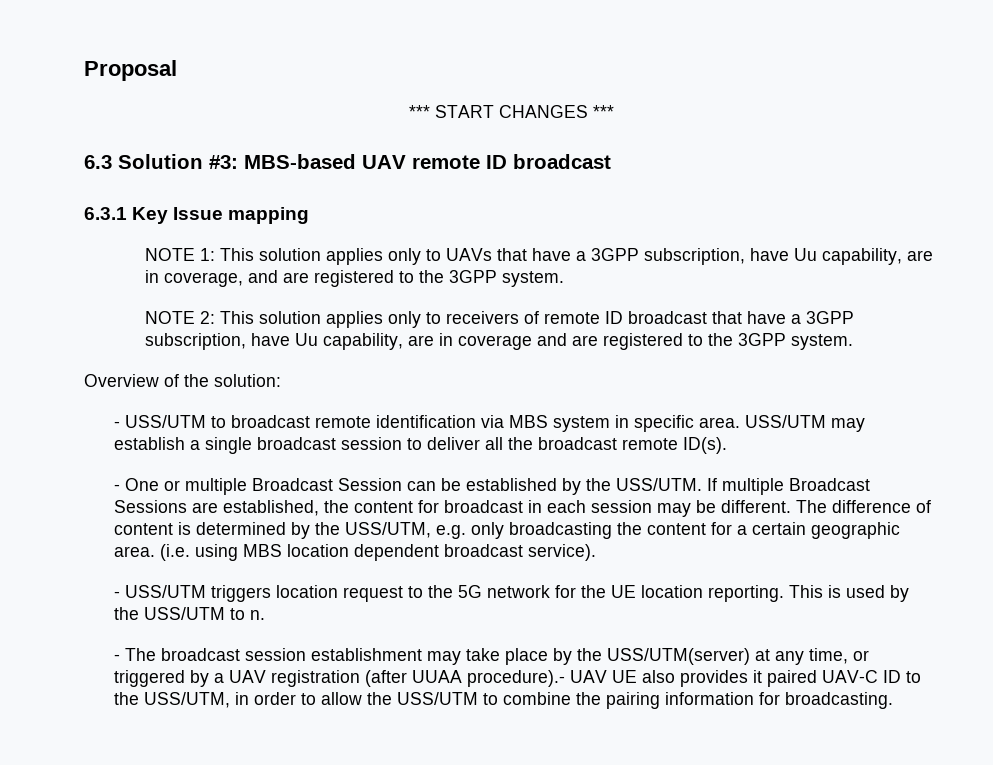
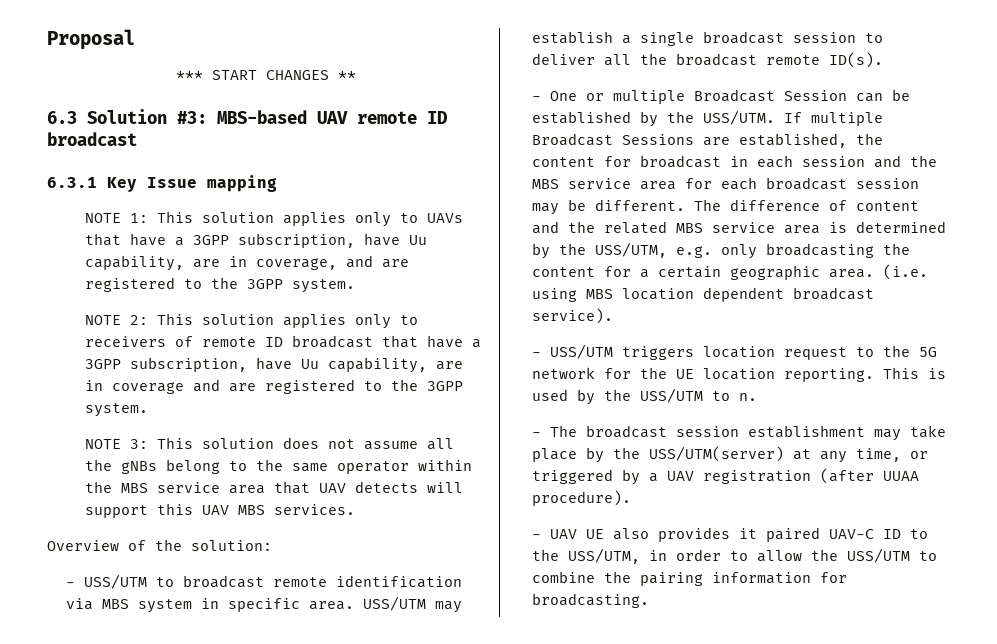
[593,105,614,118] *** -> [337,71,356,80] **
(853, 342) none -> [84,437,454,450] [84,459,472,474] [84,481,463,494] [84,503,355,518] // NOTE 3: This solution does not assume all the gNBs belong to the same operator within the MBS service area that UAV detects will support this UAV MBS services.
(653, 506) none -> [873,155,937,168] [531,177,919,190] and the MBS service area for each broadcast session
(174, 529) none -> [531,221,820,234] and the related MBS service area
[467,670,566,687] procedure).- -> [531,490,631,506] [531,534,541,539] procedure). // -

